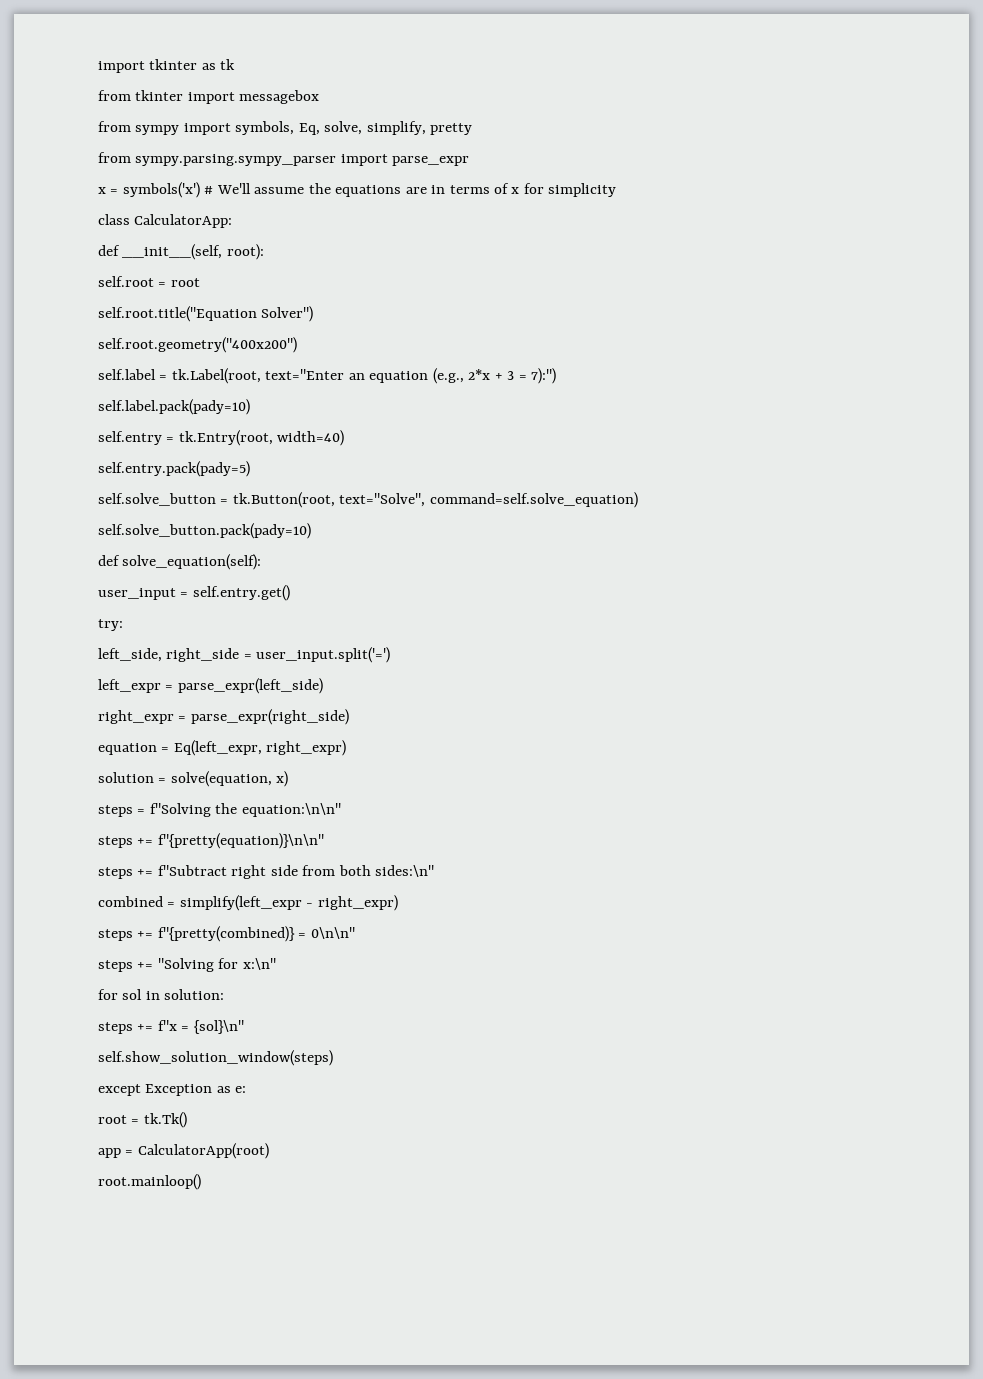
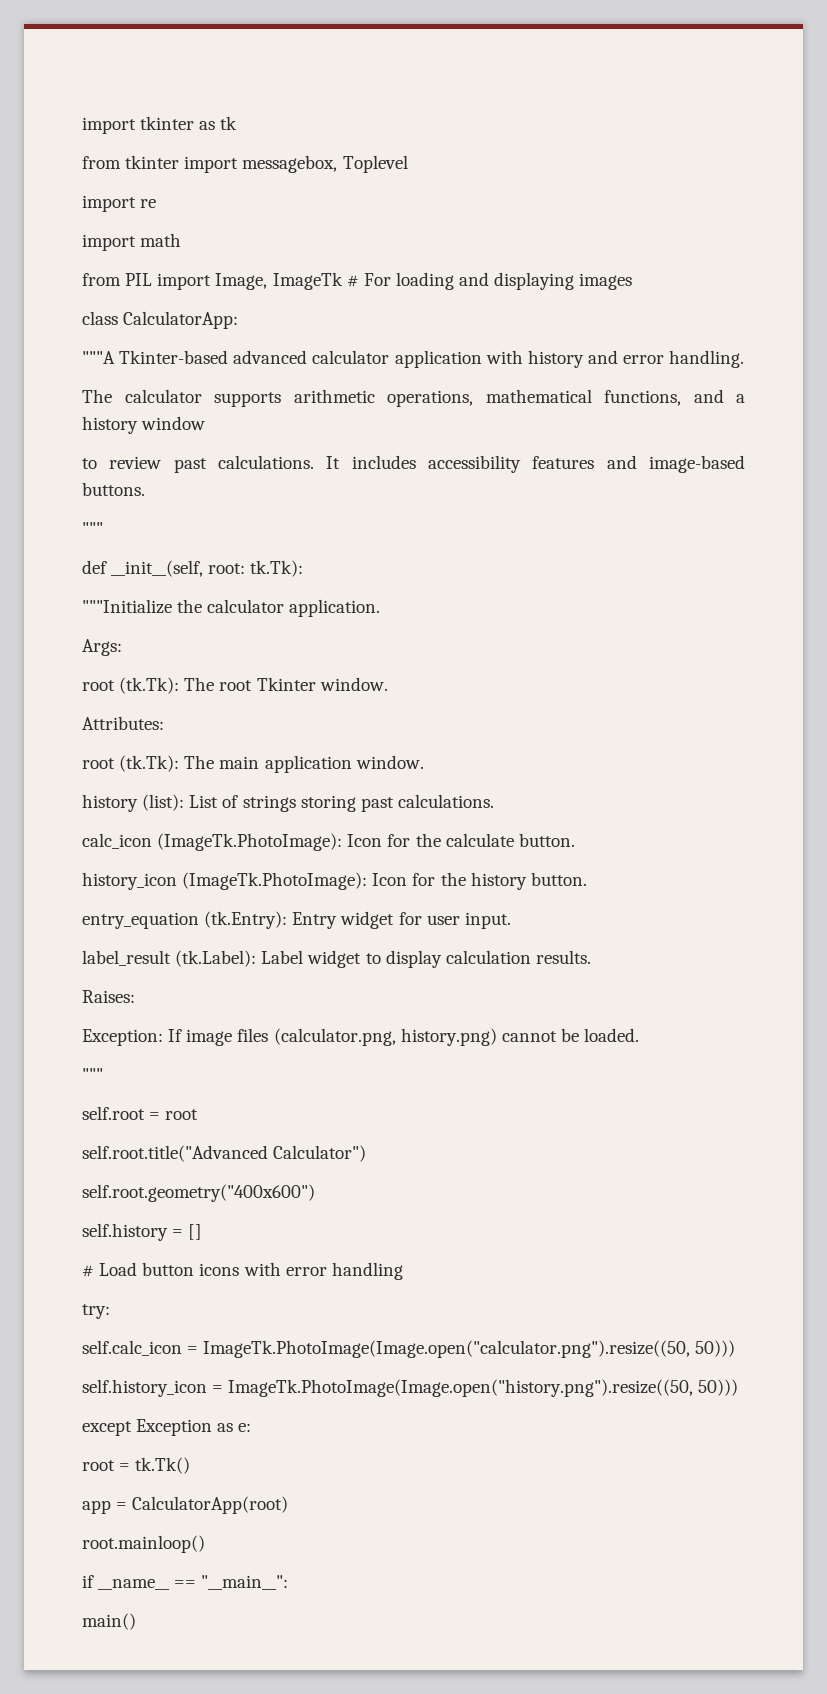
[239,90,320,104] [98,121,473,135] [98,152,470,166] [98,182,617,198] [98,214,233,228] [98,244,264,260] [98,276,200,287] [98,306,314,322] [98,337,297,353] [98,368,557,384] [98,399,250,415] [98,430,345,446] [98,461,250,477] [98,492,638,508] [98,523,311,539] [98,554,262,570] [98,585,290,601] [98,619,123,631] [98,647,391,663] [98,678,323,694] [98,709,349,725] [98,740,347,756] [98,771,289,787] [98,803,341,817] [98,833,324,849] [98,865,435,879] [98,895,398,911] [98,926,355,942] [98,958,276,972] [98,989,225,1000] [98,1020,244,1034] [98,1050,333,1066] messagebox // from sympy import symbols, Eq, solve, simplify, pretty // from sympy.parsing.sympy_parser import parse_expr // x = symbols('x') # We'll assume the equations are in terms of x for simplicity // class CalculatorApp: // def __init__(self, root): // self.root = root // self.root.title("Equation Solver") // self.root.geometry("400x200") // self.label = tk.Label(root, text="Enter an equation (e.g., 2*x + 3 = 7):") // self.label.pack(pady=10) // self.entry = tk.Entry(root, width=40) // self.entry.pack(pady=5) // self.solve_button = tk.Button(root, text="Solve", command=self.solve_equation) // self.solve_button.pack(pady=10) // def solve_equation(self): // user_input = self.entry.get() // try: // left_side, right_side = user_input.split('=') // left_expr = parse_expr(left_side) // right_expr = parse_expr(right_side) // equation = Eq(left_expr, right_expr) // solution = solve(equation, x) // steps = f"Solving the equation:\n\n" // steps += f"{pretty(equation)}\n\n" // steps += f"Subtract right side from both sides:\n" // combined = simplify(left_expr - right_expr) // steps += f"{pretty(combined)} = 0\n\n" // steps += "Solving for x:\n" // for sol in solution: // steps += f"x = {sol}\n" // self.show_solution_window(steps) -> [242,155,408,173] [82,195,157,212] [82,233,182,251] [82,272,633,290] [82,311,239,329] [82,350,745,368] [82,389,745,407] [82,416,206,434] [82,455,745,473] [82,482,145,496] [82,522,103,535] [82,560,304,577] [82,599,381,617] [82,639,122,656] [82,677,388,694] [82,716,164,730] [82,755,424,773] [82,794,494,812] [82,833,575,851] [82,872,587,890] [82,911,511,929] [82,950,591,968] [82,990,135,1003] [82,1028,640,1046] [82,1068,103,1081] [82,1106,199,1120] [82,1145,367,1162] [82,1184,315,1202] [82,1223,203,1241] [82,1262,403,1280] [82,1304,110,1319] [82,1340,736,1358] [82,1379,739,1397] messagebox, Toplevel // import re // import math // from PIL import Image, ImageTk # For loading and displaying images // class CalculatorApp: // """A Tkinter-based advanced calculator application with history and error handling. // The calculator supports arithmetic operations, mathematical functions, and a history window // to review past calculations. It includes accessibility features and image-based buttons. // """ // def __init__(self, root: tk.Tk): // """Initialize the calculator application. // Args: // root (tk.Tk): The root Tkinter window. // Attributes: // root (tk.Tk): The main application window. // history (list): List of strings storing past calculations. // calc_icon (ImageTk.PhotoImage): Icon for the calculate button. // history_icon (ImageTk.PhotoImage): Icon for the history button. // entry_equation (tk.Entry): Entry widget for user input. // label_result (tk.Label): Label widget to display calculation results. // Raises: // Exception: If image files (calculator.png, history.png) cannot be loaded. // """ // self.root = root // self.root.title("Advanced Calculator") // self.root.geometry("400x600") // self.history = [] // # Load button icons with error handling // try: // self.calc_icon = ImageTk.PhotoImage(Image.open("calculator.png").resize((50, 50))) // self.history_icon = ImageTk.PhotoImage(Image.open("history.png").resize((50, 50)))
(201, 1182) none -> [82,1575,289,1590] [82,1613,136,1630] // if __name__ == "__main__": // main()

